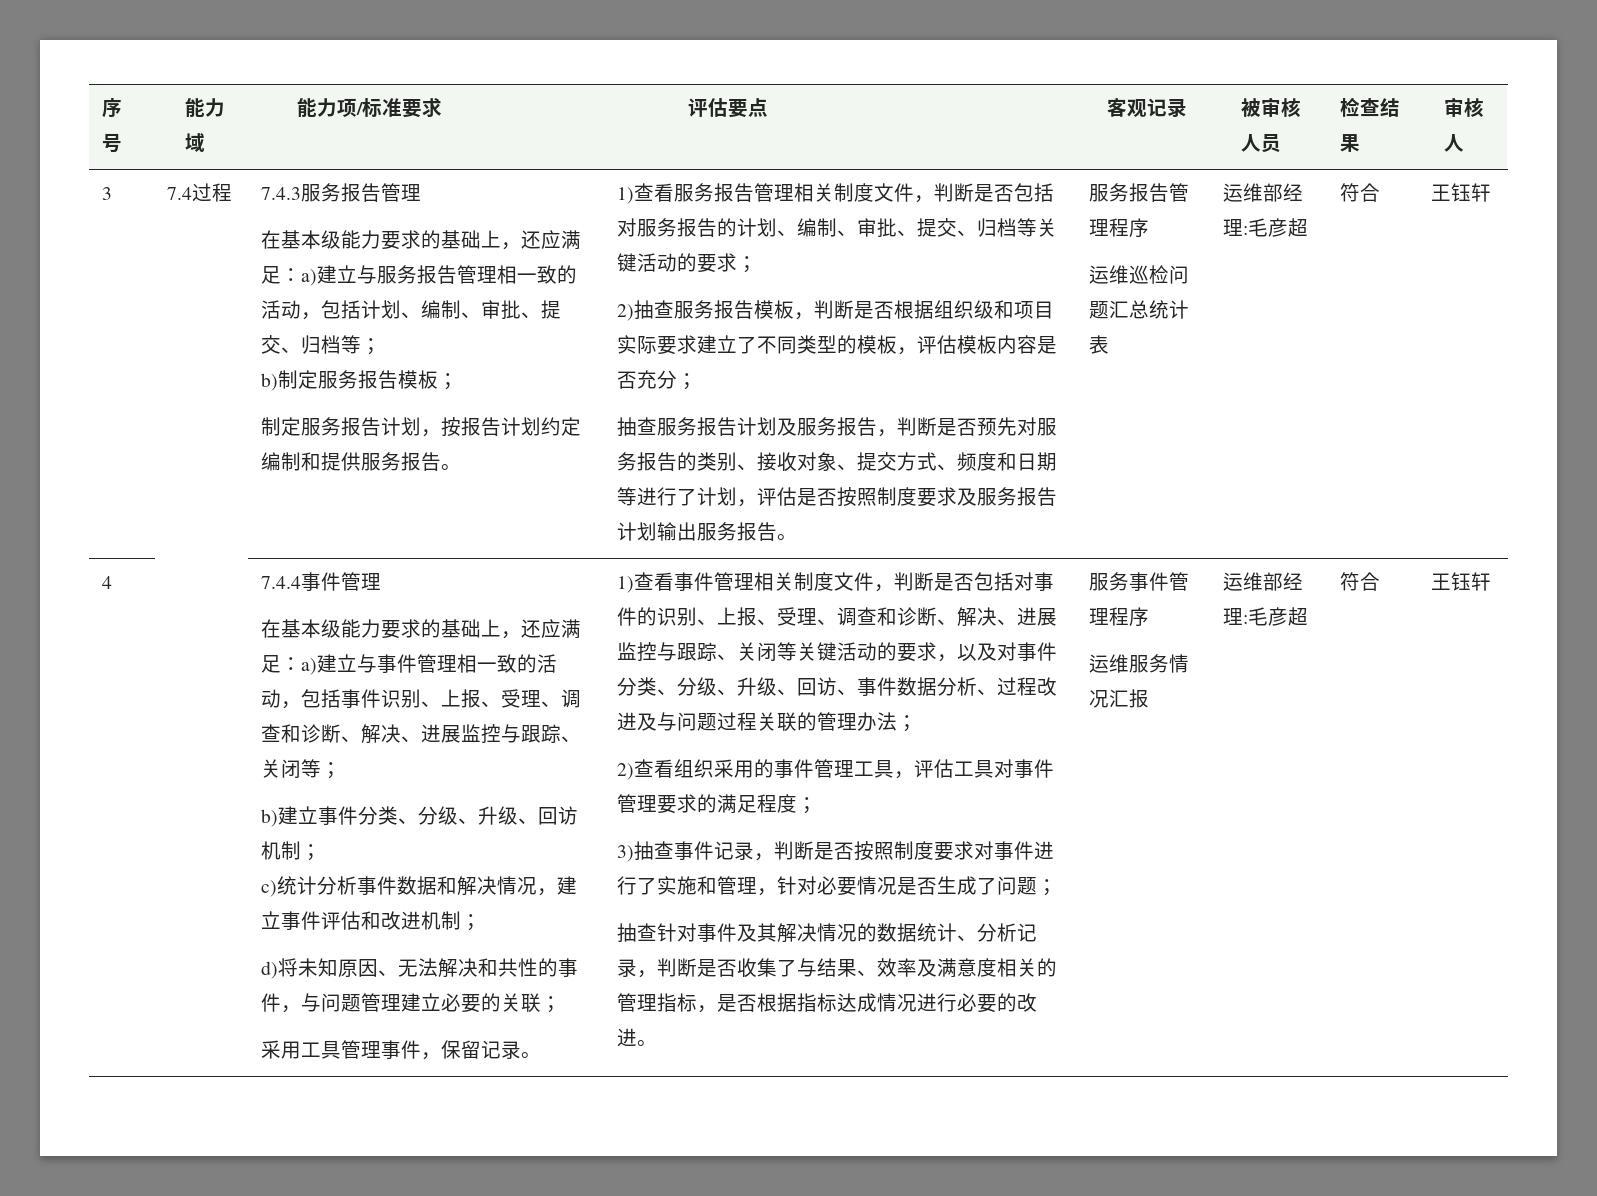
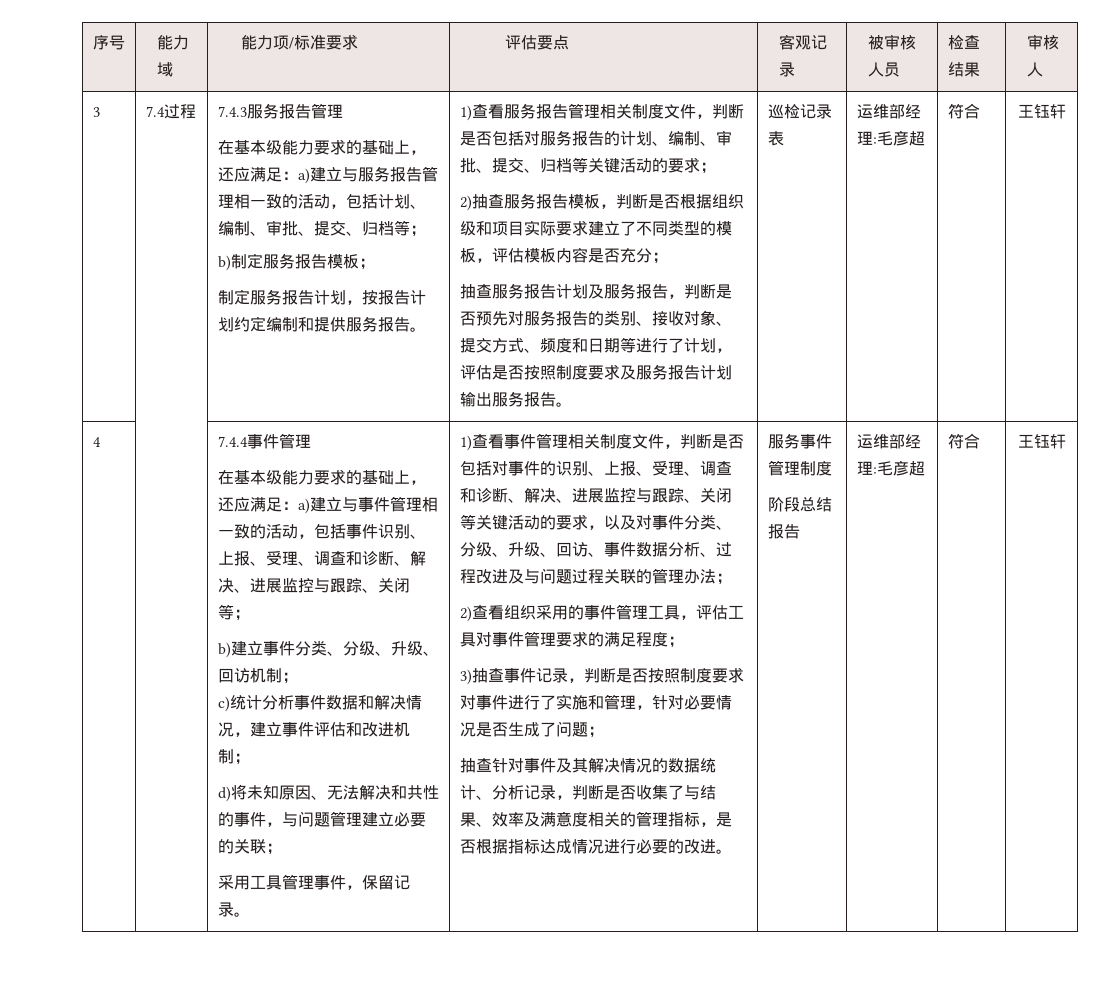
[1089,183,1190,202] [1089,218,1150,238] [1089,265,1190,284] [1089,300,1190,319] 服务报告管理程序 // 运维巡检问题汇总统计 -> [767,104,832,119] 巡检记录
[1109,607,1150,627] [1089,654,1190,673] [1089,689,1150,708] 程序 // 运维服务情况汇报 -> [799,461,832,476] [767,497,832,512] [767,524,800,539] 制度 // 阶段总结报告

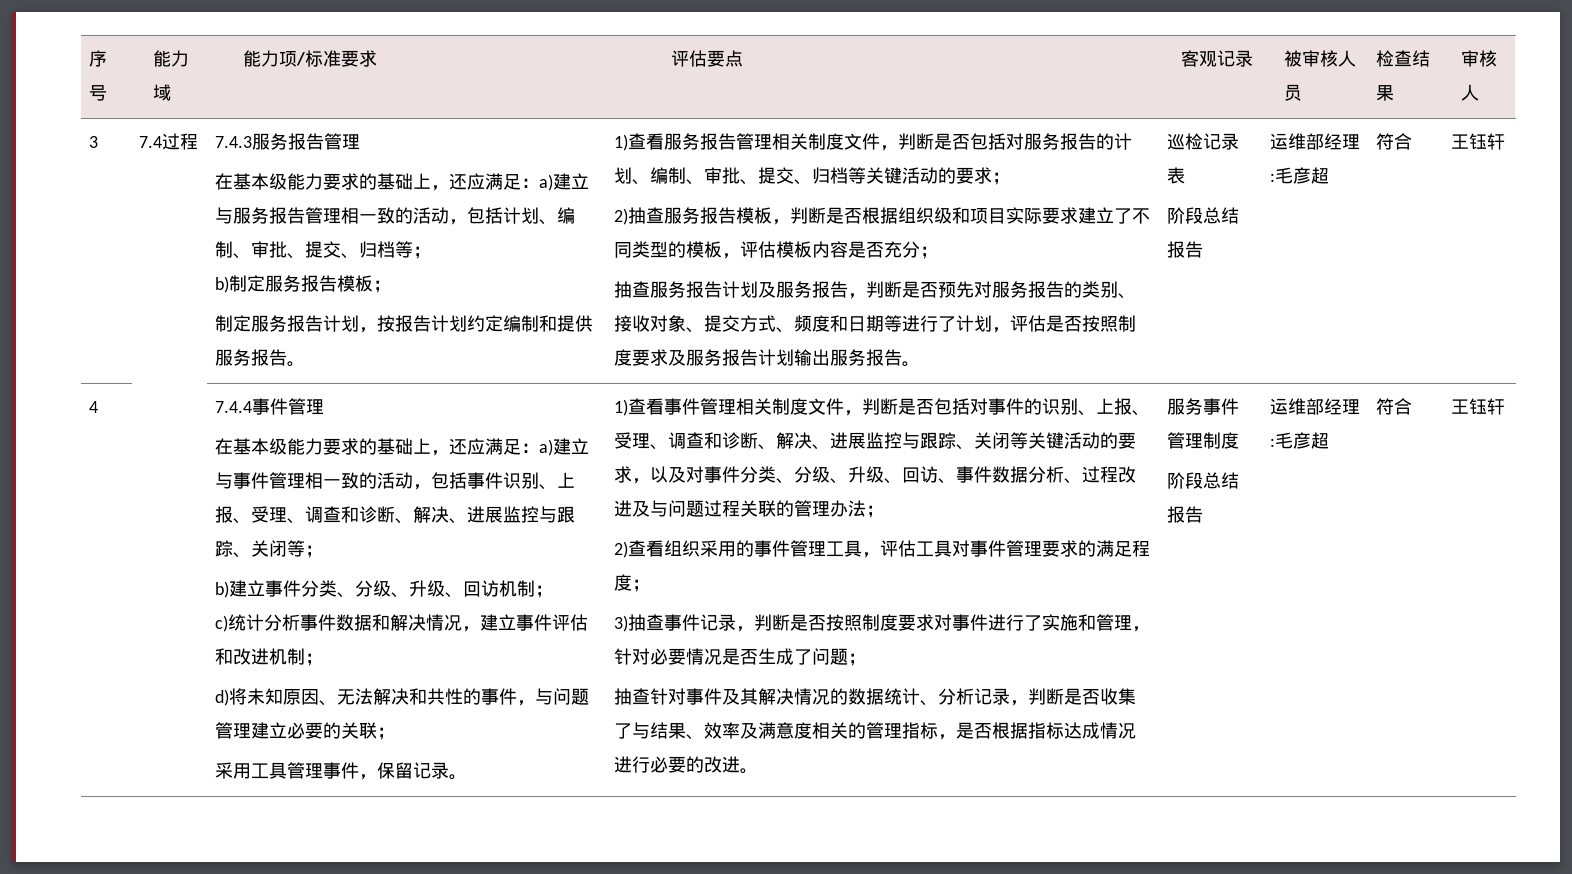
(784, 138) none -> [1166,207,1239,224] [1166,241,1203,258] // 阶段总结报告

